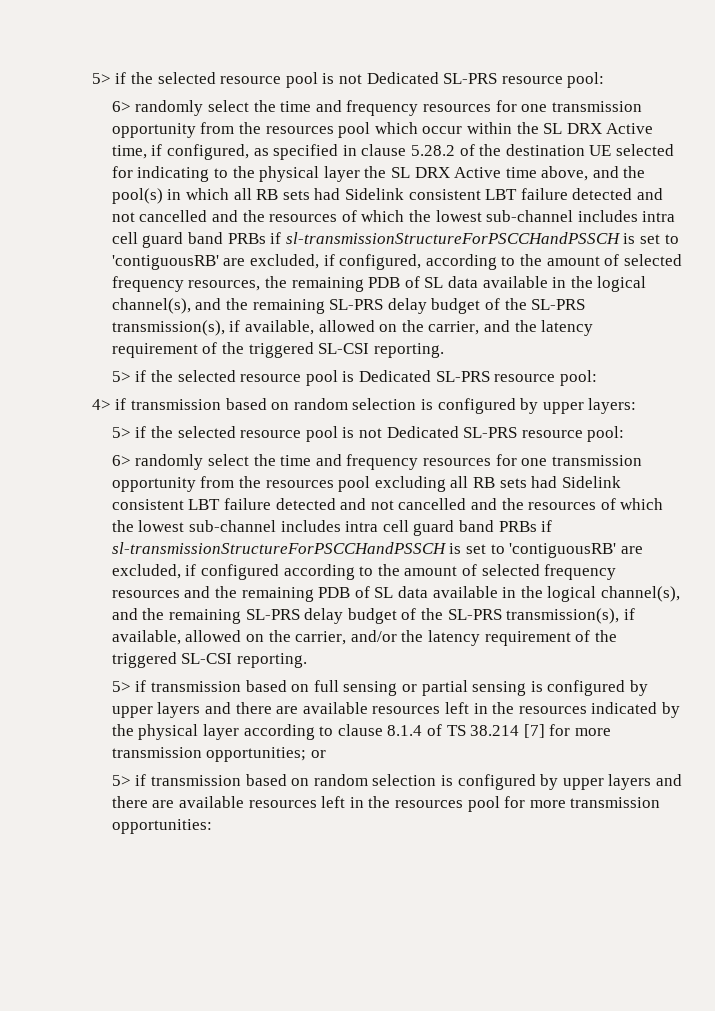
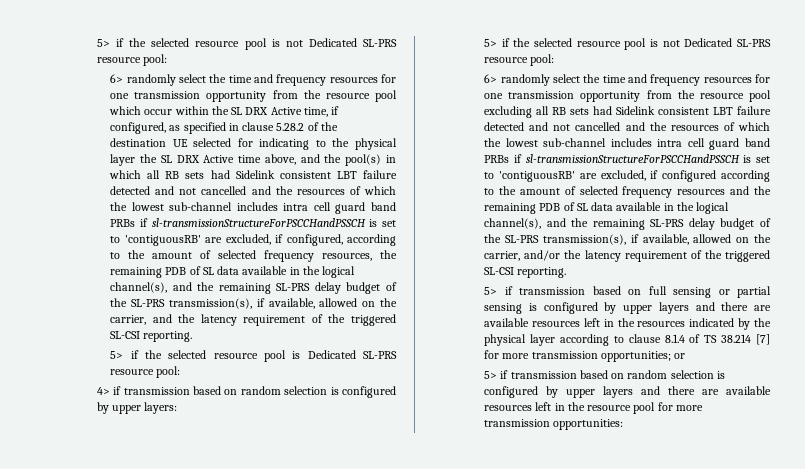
[265,126,334,134] resources -> [325,93,370,99] resource
[265,480,334,488] resources -> [699,93,744,99] resource
[394,800,463,808] resources -> [587,405,632,411] resource

